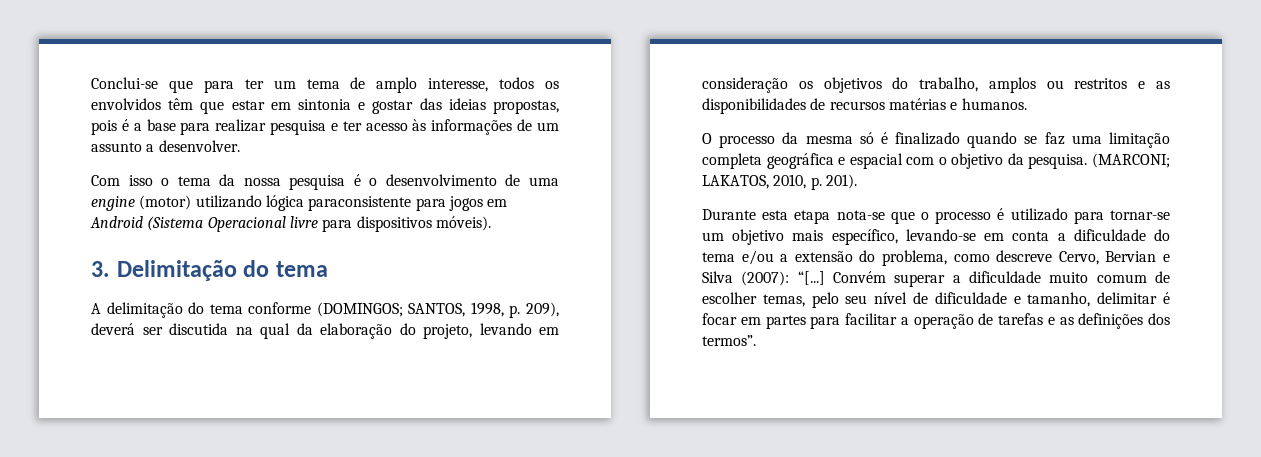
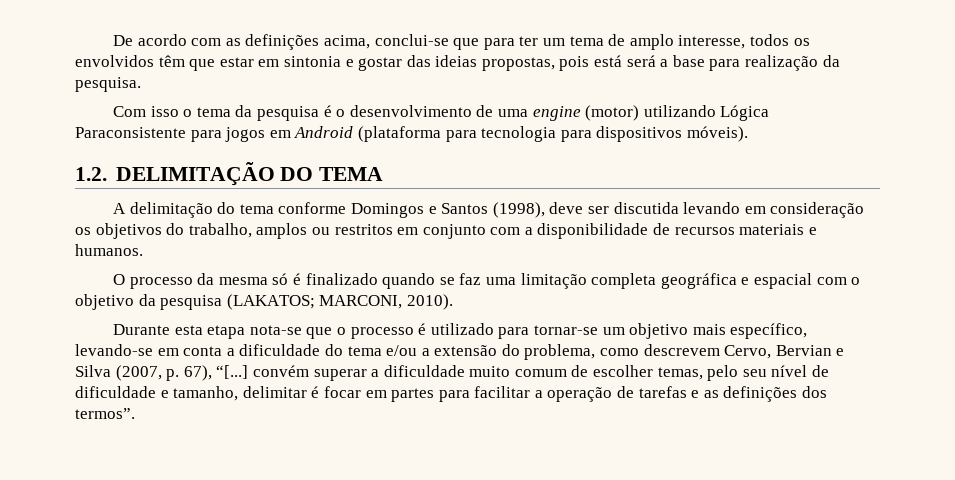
[91,77,158,89] Conclui-se -> [113,34,449,50] De acordo com as definições acima, conclui-se
[121,119,129,131] é -> [594,55,656,67] está será
[215,119,560,135] [91,140,240,152] realizar pesquisa e ter acesso às informações de um assunto a desenvolver. -> [745,55,840,71] [75,77,141,92] realização da pesquisa.
[243,178,281,186] nossa -> (253, 111) none
[265,195,412,211] lógica paraconsistente -> [720,105,770,121] [75,127,186,138] Lógica Paraconsistente
[147,216,318,232] (Sistema Operacional livre -> [357,126,557,142] (plataforma para tecnologia
[91,260,328,281] 3. Delimitação do tema -> [75,162,384,186] 1.2. DELIMITAÇÃO DO TEMA
[316,302,559,318] [91,323,472,339] (DOMINGOS; SANTOS, 1998, p. 209), deverá ser discutida na qual da elaboração do projeto, -> [351,202,679,218] Domingos e Santos (1998), deve ser discutida
[1138,81,1170,89] [702,98,806,114] e as disponibilidades -> [397,223,649,239] em conjunto com a disponibilidade
[888,98,946,110] matérias -> [739,224,805,235] materiais
[1028,153,1170,169] [702,174,857,190] pesquisa. (MARCONI; LAKATOS, 2010, p. 201). -> [160,294,453,310] pesquisa (LAKATOS; MARCONI, 2010).
[996,250,1053,262] descreve -> [643,344,720,356] descrevem
[741,271,886,286] (2007): “[...] Convém -> [115,365,309,381] (2007, p. 67), “[...] convém

